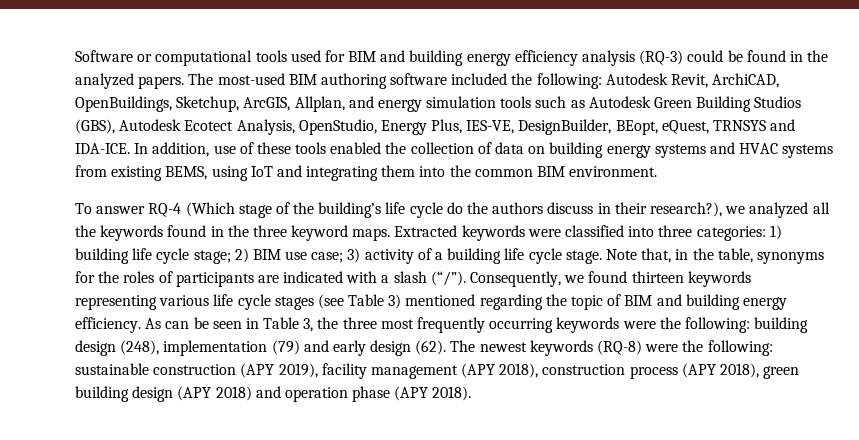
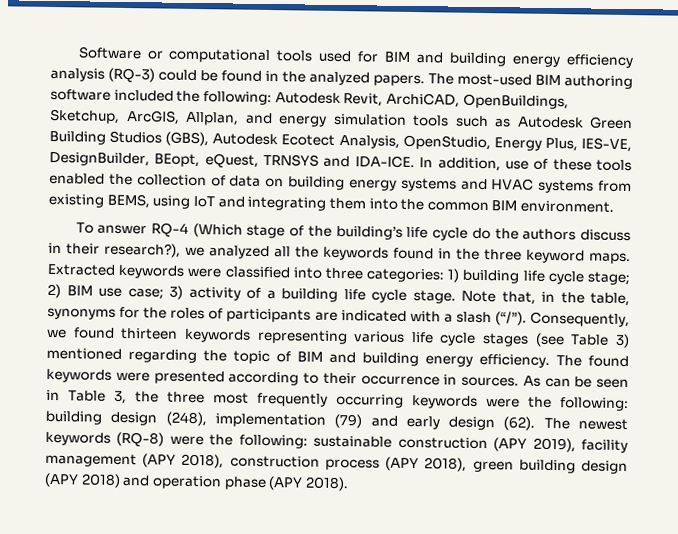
(141, 325) none -> [556,355,629,368] [46,368,519,387] The found keywords were presented according to their occurrence in sources.

